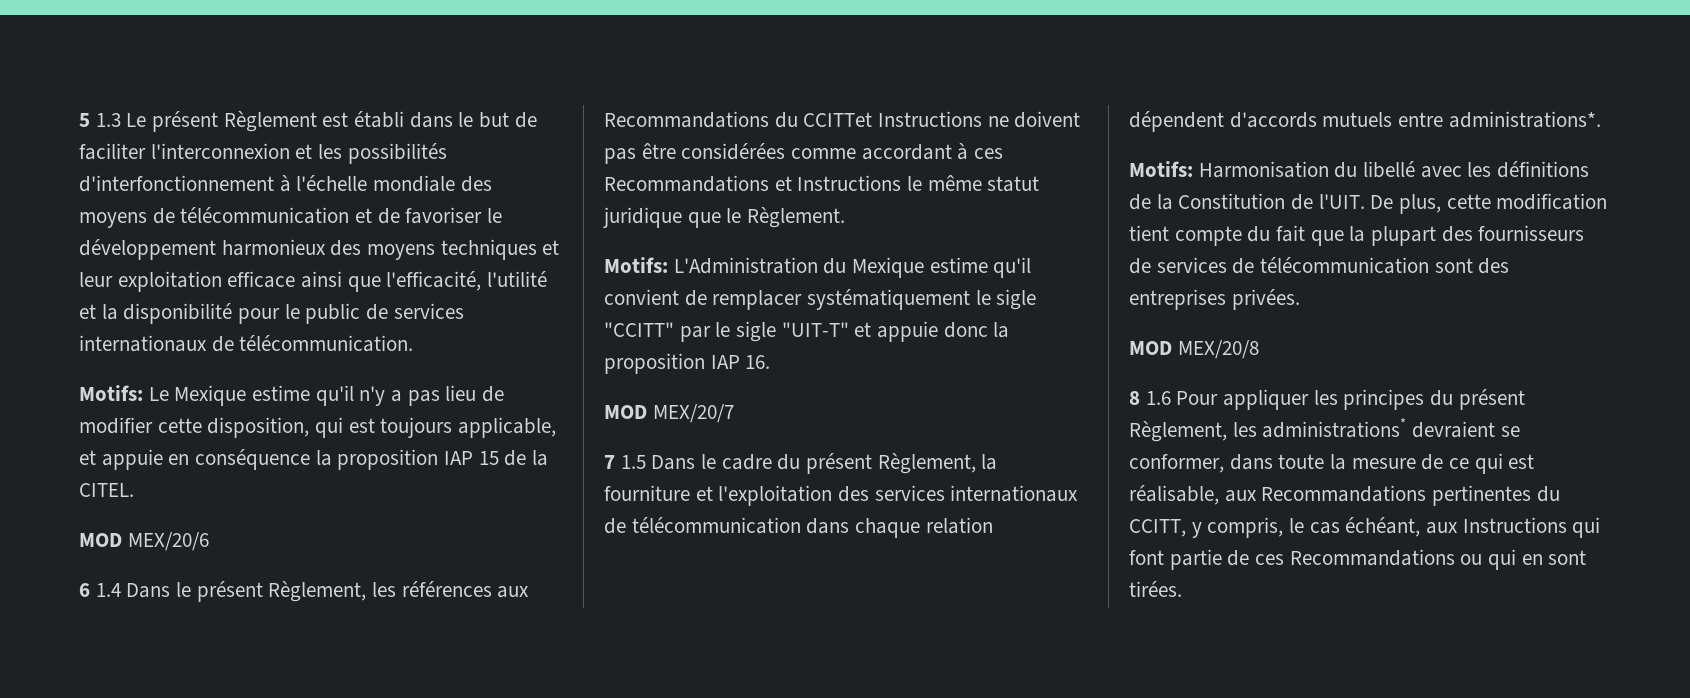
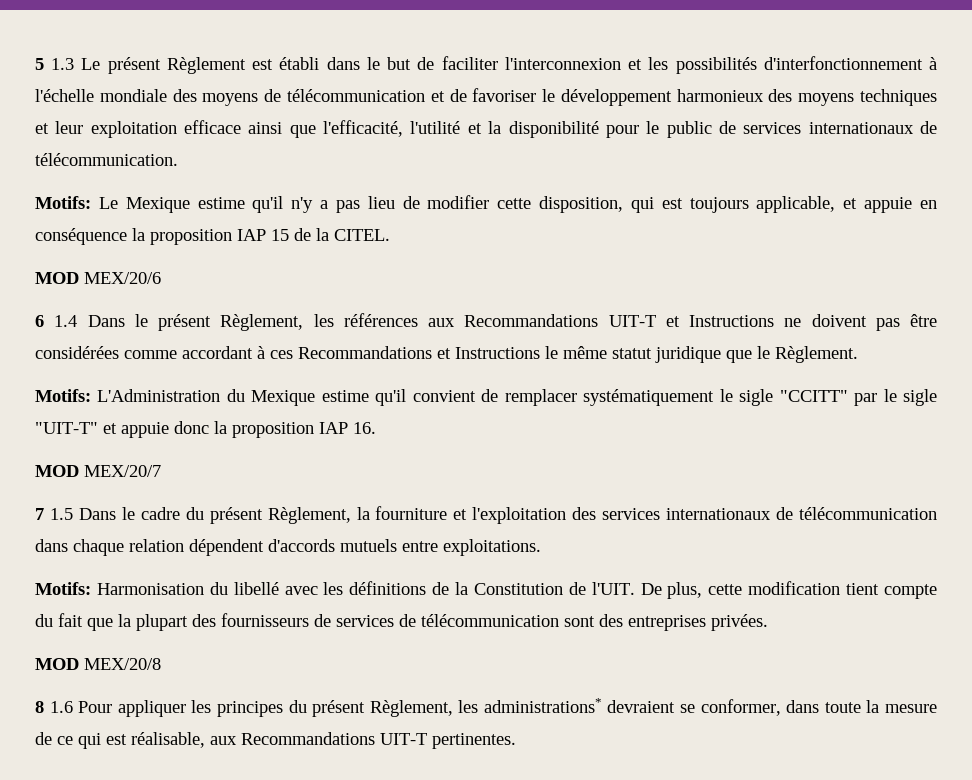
[774,112,873,128] du CCITTet -> [608,315,680,327] UIT-T et
[1448,111,1601,128] administrations*. -> [443,539,541,556] exploitations.
[1432,485,1560,506] [1129,517,1601,538] [1129,549,1587,570] [1129,581,1182,597] pertinentes du CCITT, y compris, le cas échéant, aux Instructions qui font partie de ces Recommandations ou qui en sont tirées. -> [380,733,516,749] UIT-T pertinentes.

